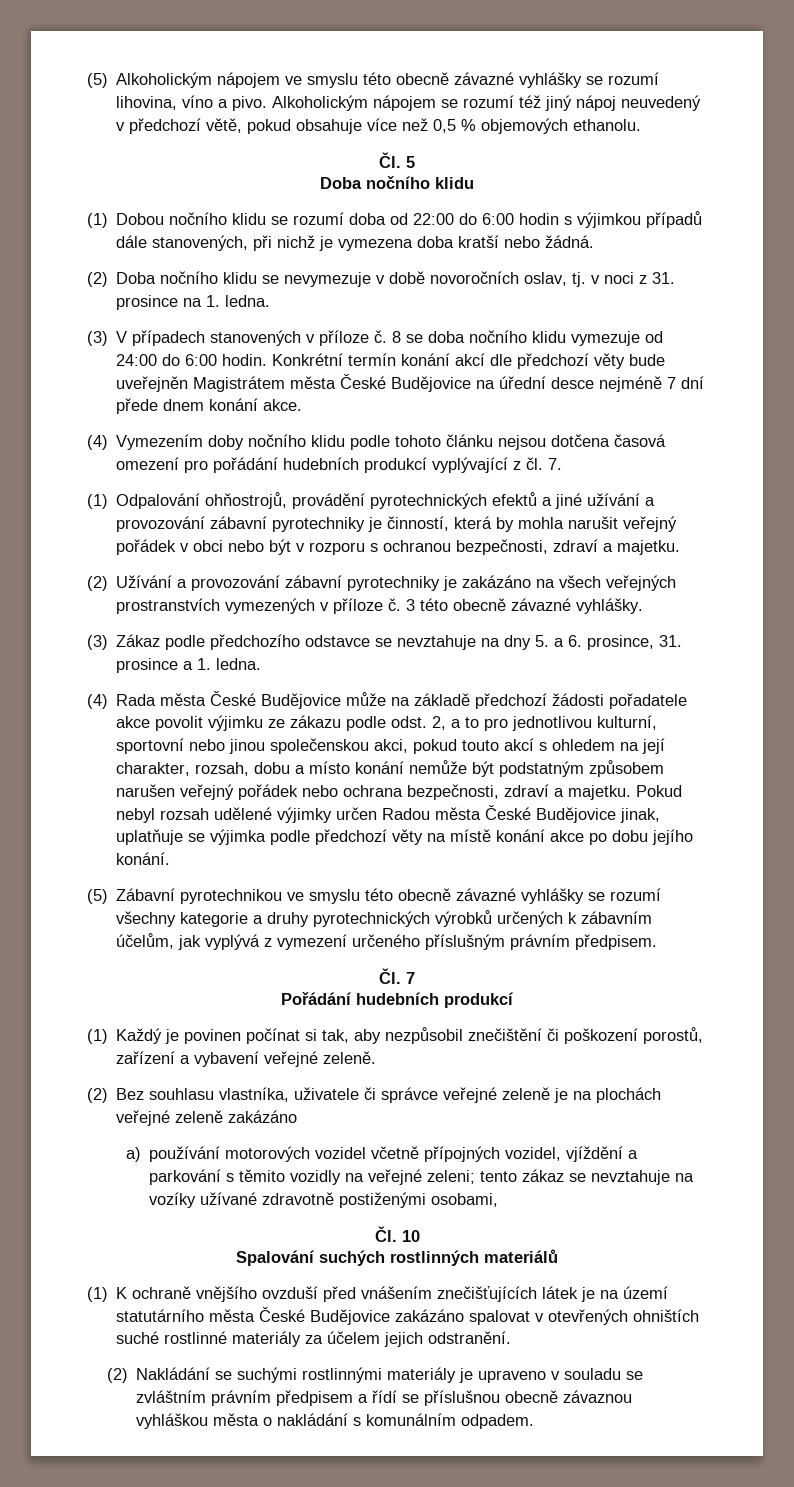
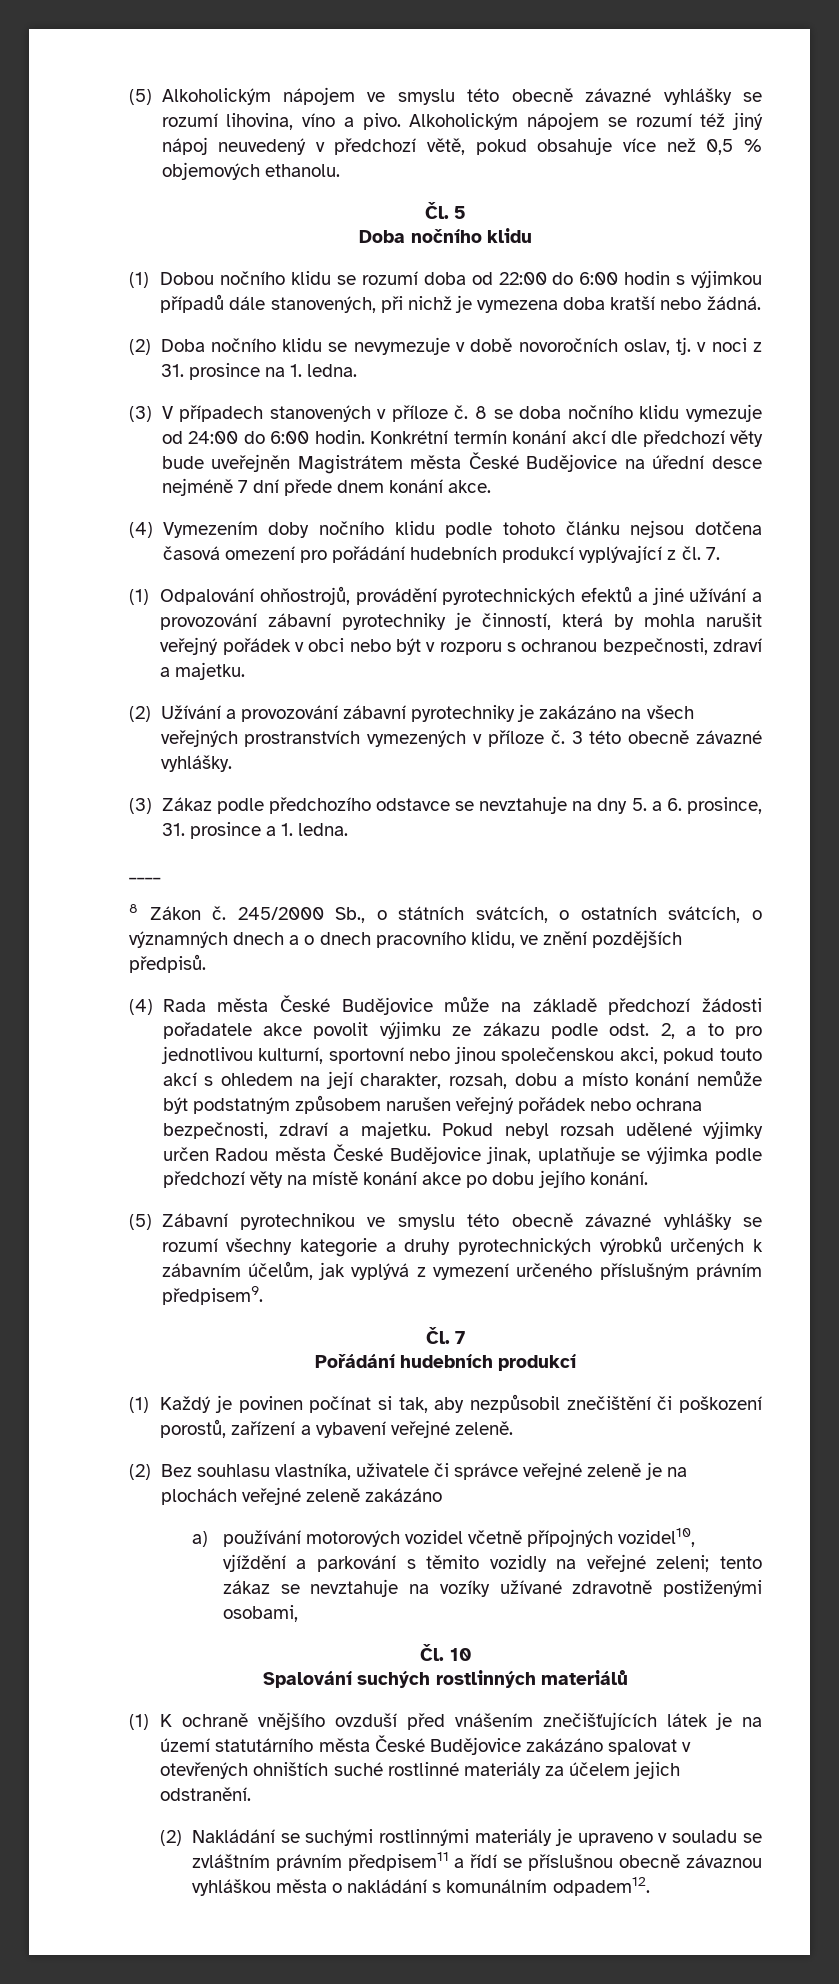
(262, 664) none -> [129,877,161,880] [129,904,762,923] [129,930,683,948] [129,954,206,973] // ____ // 8 Zákon č. 245/2000 Sb., o státních svátcích, o ostatních svátcích, o významných dnech a o dnech pracovního klidu, ve znění pozdějších předpisů.
[575,934,658,950] předpisem. -> [161,1286,263,1305] předpisem9.
[505,1147,562,1161] vozidel, -> [618,1528,696,1547] vozidel10,
[275,1390,353,1406] předpisem -> [347,1852,449,1871] předpisem11
[460,1414,534,1429] odpadem. -> [552,1877,650,1896] odpadem12.

